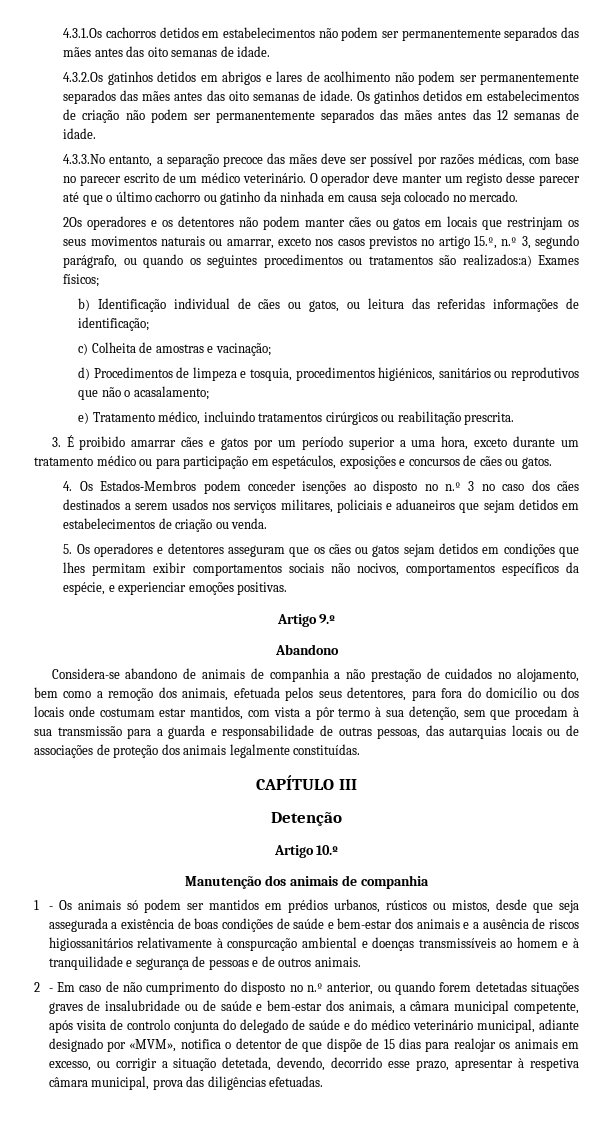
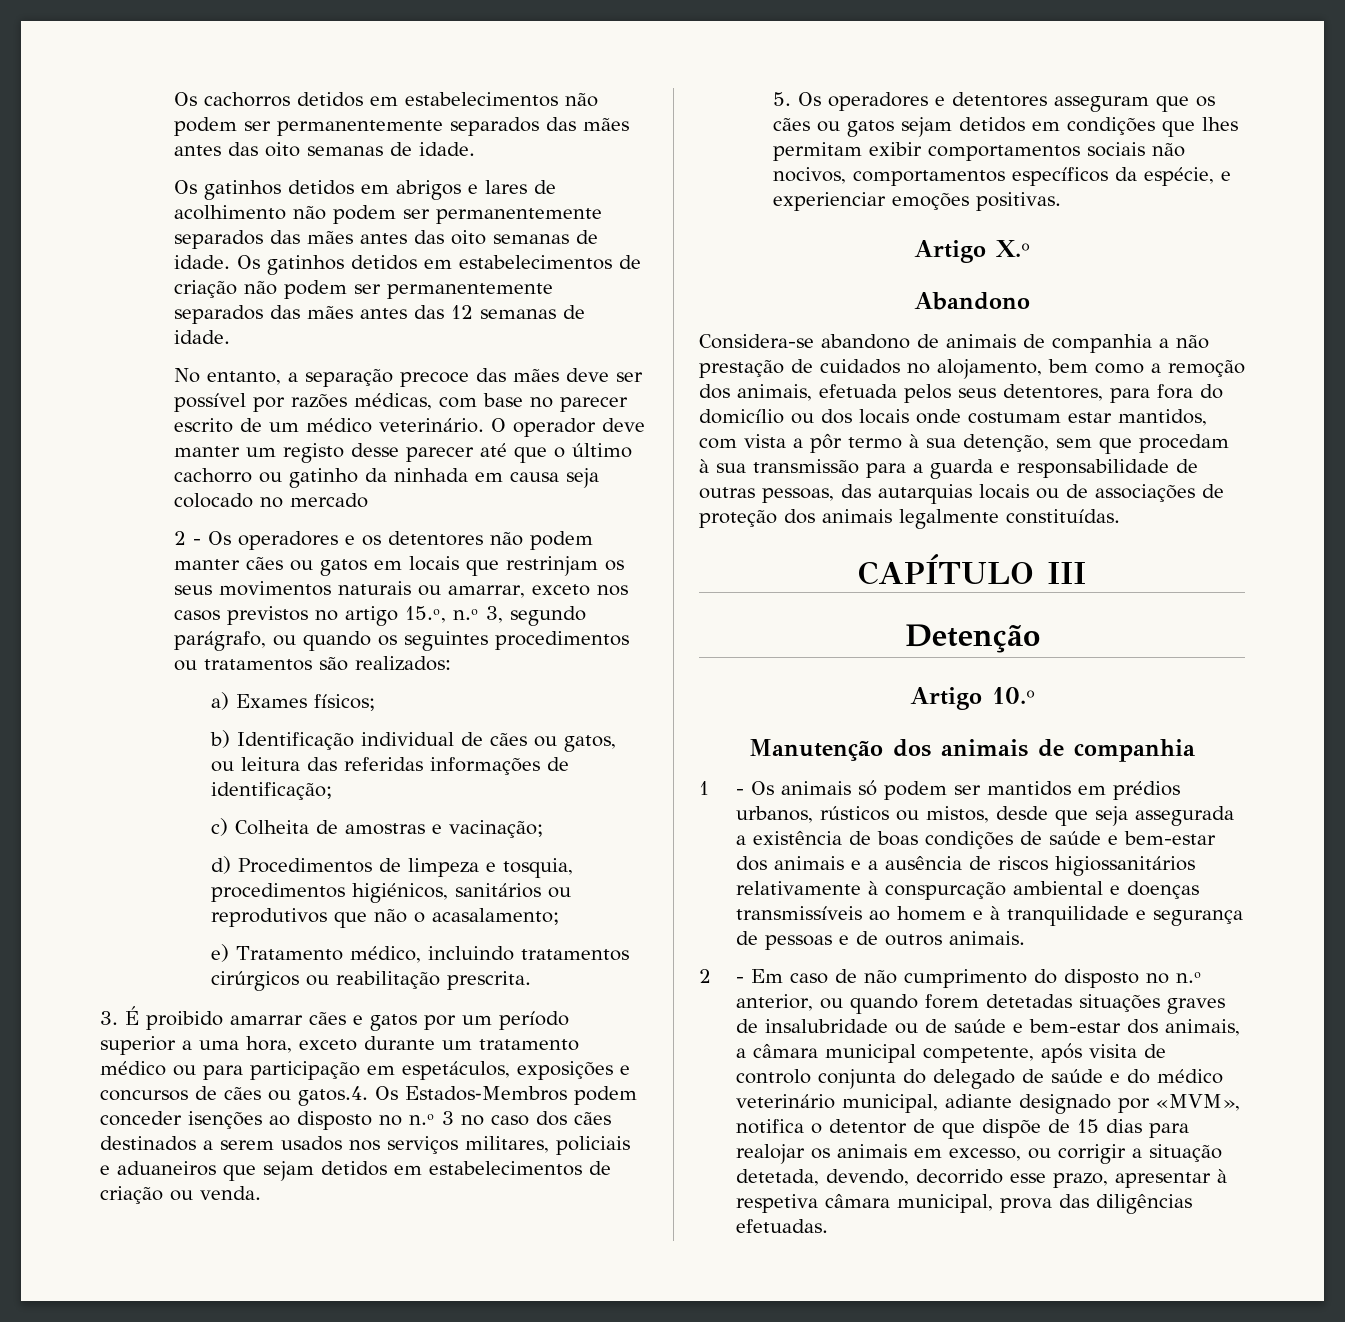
[63,28,103,38] 4.3.1.Os -> [174,92,198,106] Os
[63,72,104,82] 4.3.2.Os -> [174,180,198,194] Os
[63,154,106,164] 4.3.3.No -> [174,368,201,383] No
[469,191,519,202] [63,217,83,227] mercado. // 2Os -> [290,493,369,508] [174,531,232,545] mercado // 2 - Os
[462,254,532,267] realizados:a) -> [355,656,452,671] [211,692,230,710] realizados: // a)
[521,457,552,469] [63,481,73,491] gatos. // 4. -> [298,1086,368,1106] gatos.4.
[319,614,336,624] 9.º -> [996,240,1030,257] X.º

